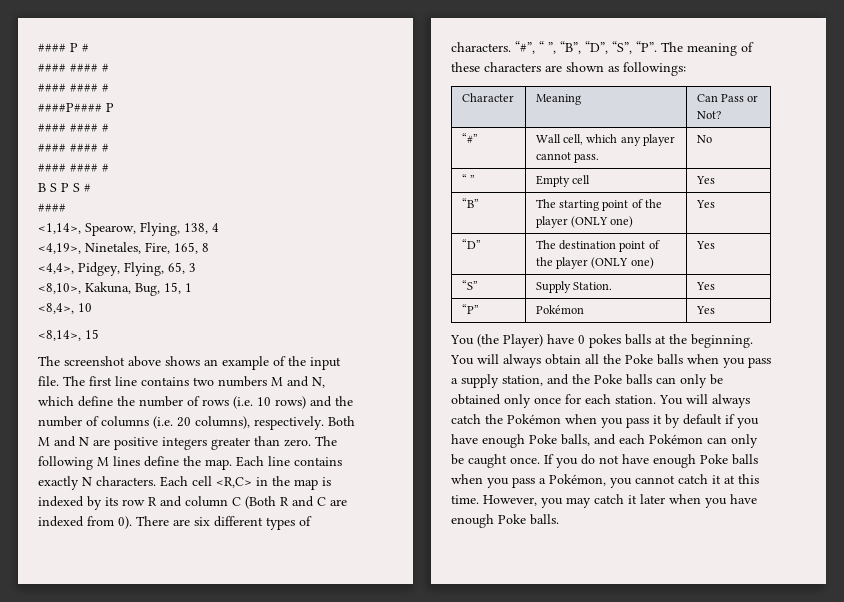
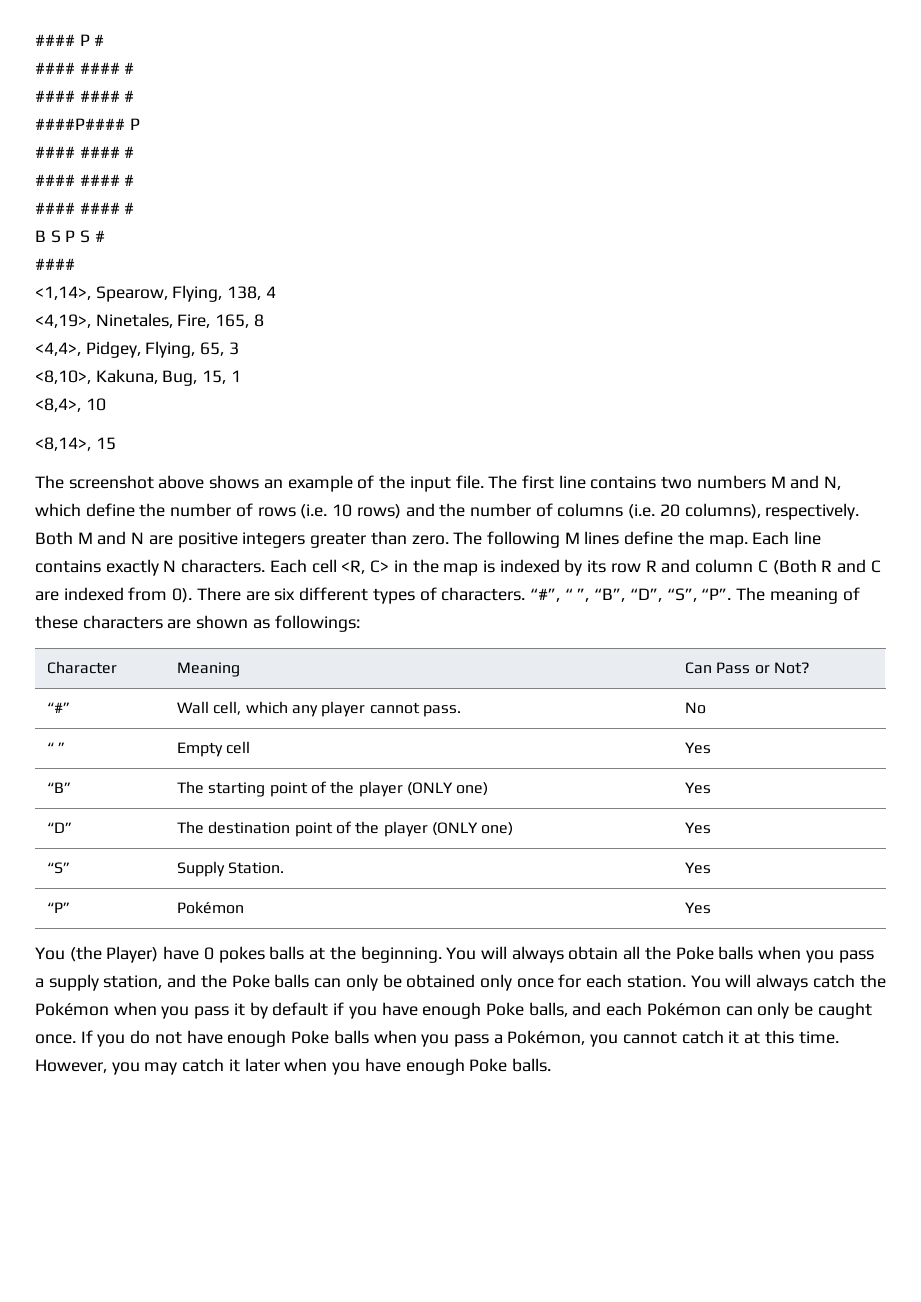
[216,477,252,488] <R,C> -> [341,560,390,574] <R, C>

